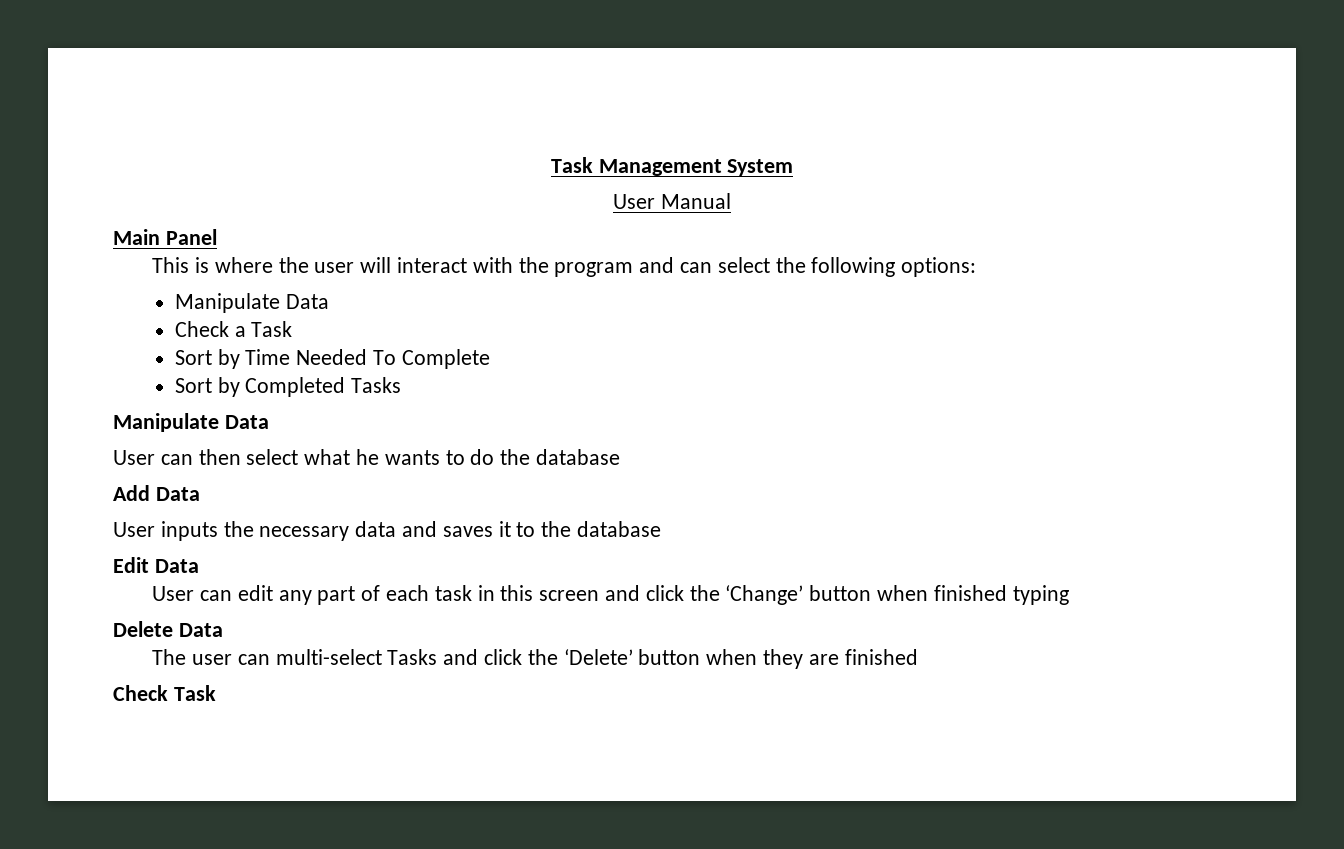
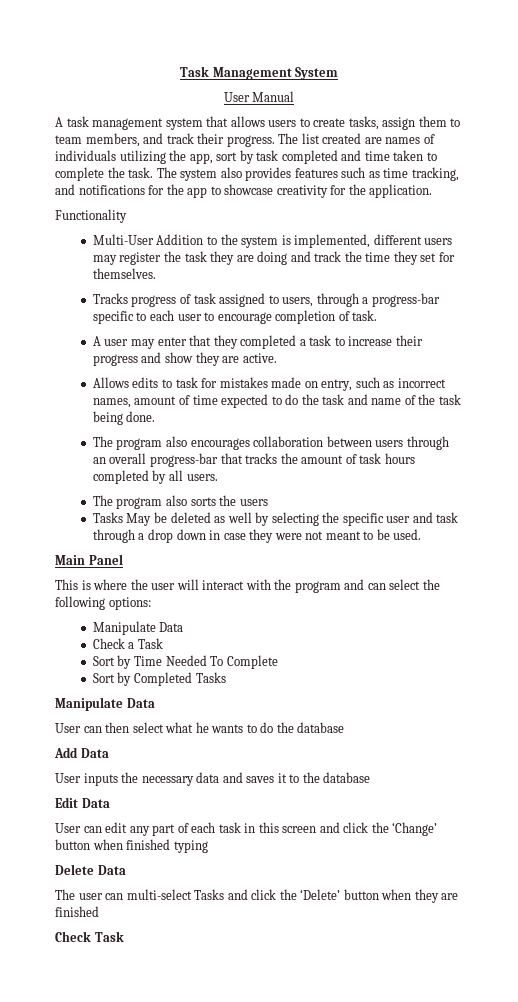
(731, 201) none -> [55,116,461,130] [55,133,435,147] [55,150,437,164] [55,167,459,181] [55,184,433,198] [55,209,127,223] [92,234,453,248] [92,251,455,265] [92,268,156,279] [92,293,440,307] [92,310,378,324] [92,335,423,349] [92,352,277,366] [92,377,446,391] [92,394,461,408] [92,411,156,425] [92,436,449,450] [92,453,415,467] [92,470,218,484] [92,495,268,509] [92,512,459,526] [92,529,422,543] // A task management system that allows users to create tasks, assign them to team members, and track their progress. The list created are names of individuals utilizing the app, sort by task completed and time taken to complete the task. The system also provides features such as time tracking, and notifications for the app to showcase creativity for the application. // Functionality // Multi-User Addition to the system is implemented, different users may register the task they are doing and track the time they set for themselves. // Tracks progress of task assigned to users, through a progress-bar specific to each user to encourage completion of task. // A user may enter that they completed a task to increase their progress and show they are active. // Allows edits to task for mistakes made on entry, such as incorrect names, amount of time expected to do the task and name of the task being done. // The program also encourages collaboration between users through an overall progress-bar that tracks the amount of task hours completed by all users. // The program also sorts the users // Tasks May be deleted as well by selecting the specific user and task through a drop down in case they were not meant to be used.

